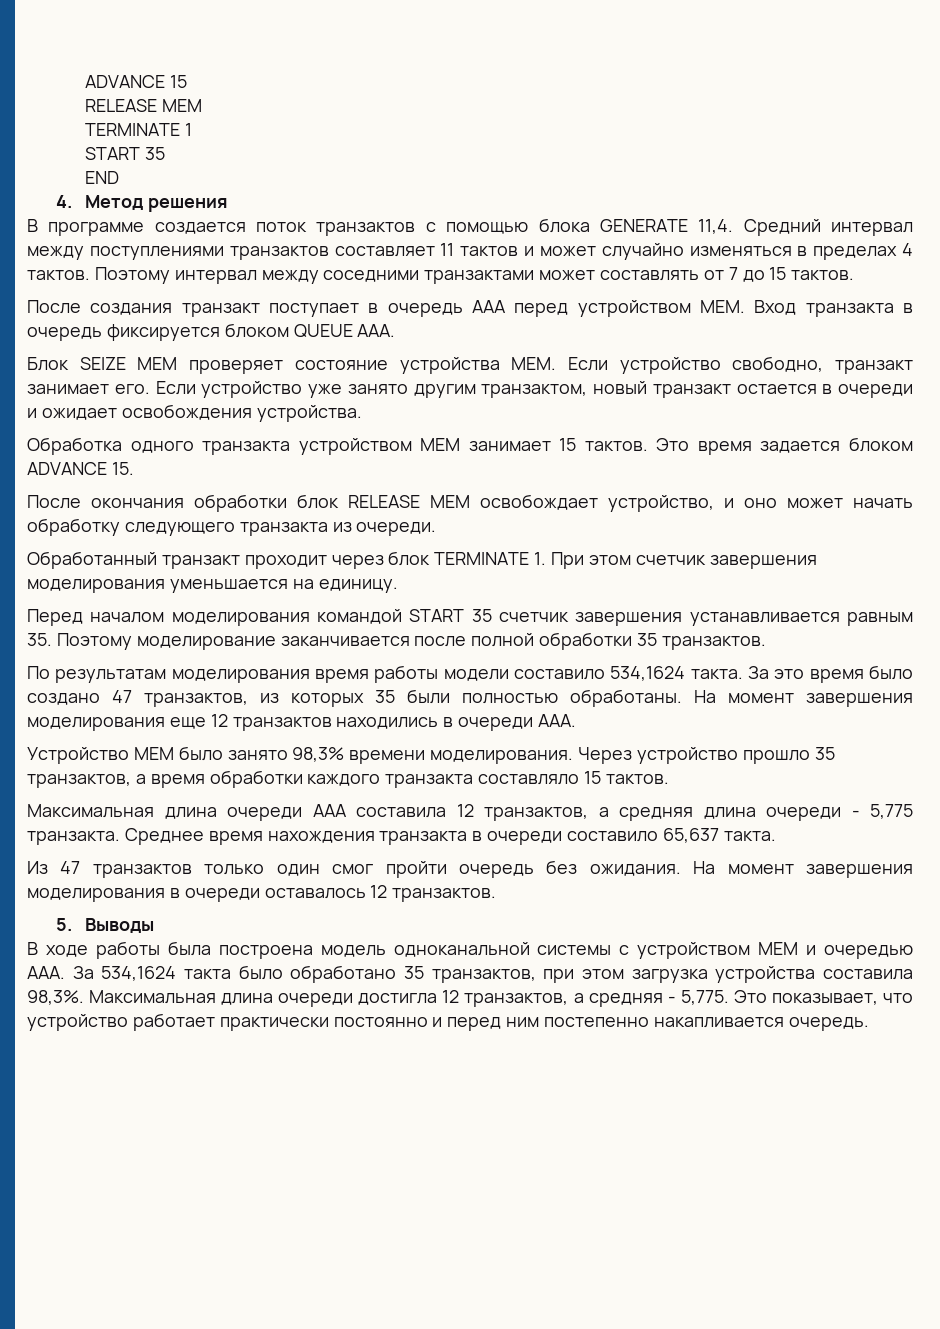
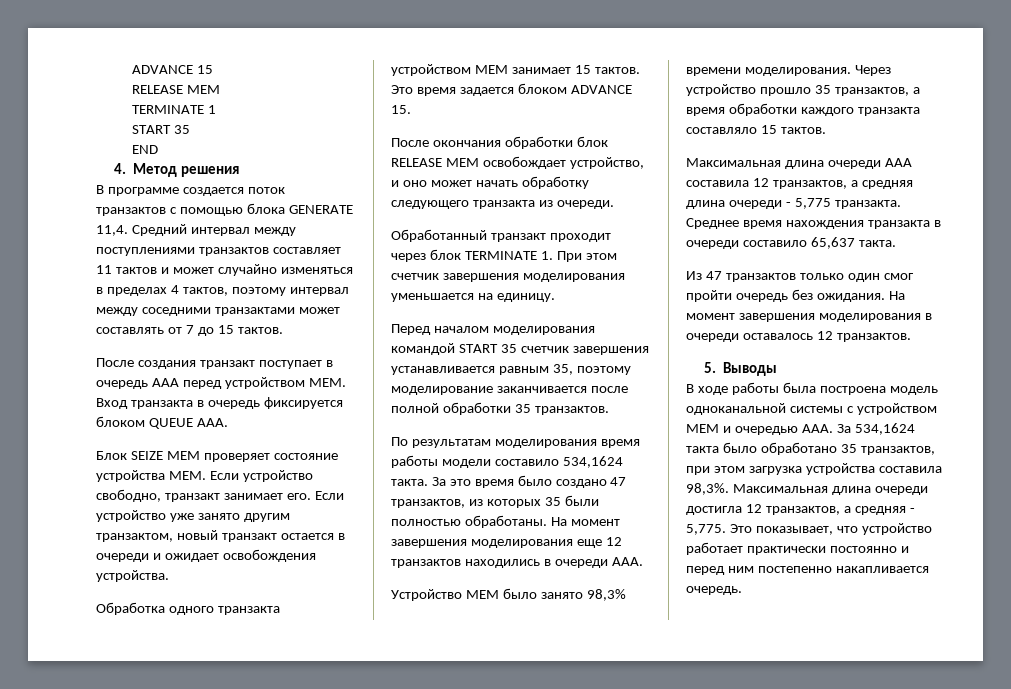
[27,267,170,284] тактов. Поэтому -> [182,287,286,296] тактов, поэтому
[27,633,132,650] 35. Поэтому -> [552,364,631,375] 35, поэтому

